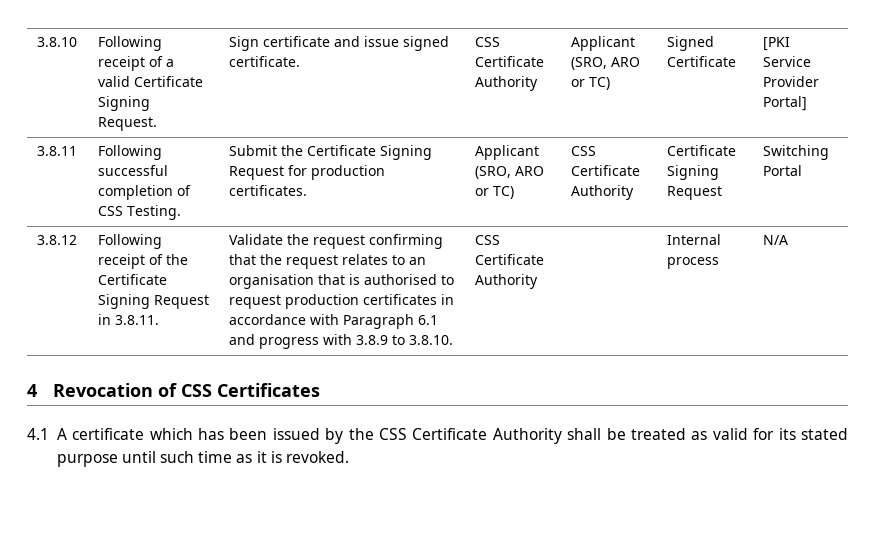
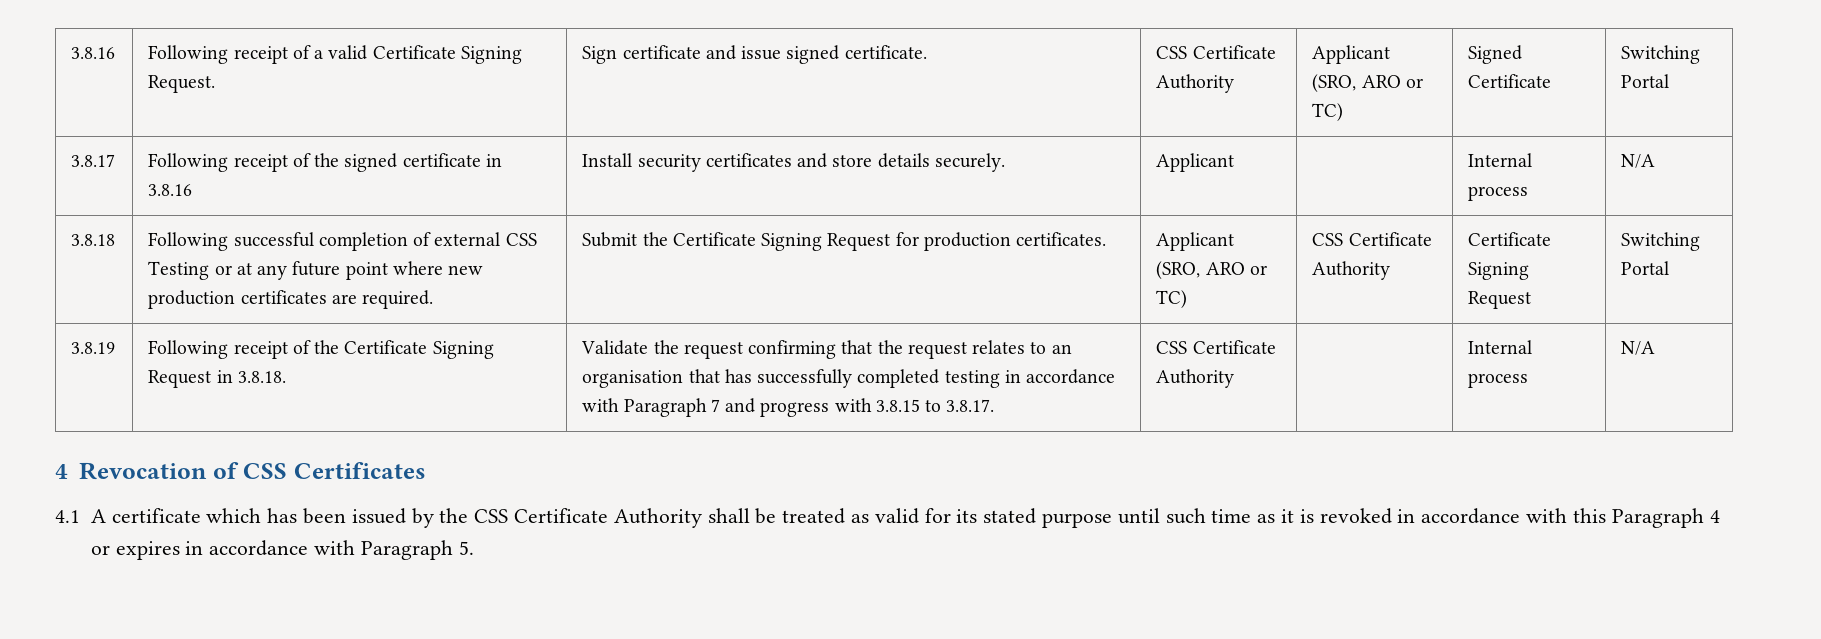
[37,37,78,47] 3.8.10 -> [71,47,116,59] 3.8.16
[763,37,791,51] [763,56,812,67] [763,76,820,87] [763,96,808,111] [37,146,78,156] [98,145,163,160] [98,165,169,176] [98,185,192,200] [98,205,182,220] [PKI Service Provider Portal] // 3.8.11 | Following successful completion of CSS Testing. -> [1621,45,1701,64] [1621,74,1670,88] [71,154,116,167] [148,153,502,172] [148,184,193,196] [582,153,1005,172] [1156,153,1235,172] [1468,153,1533,167] [1468,186,1529,201] [1621,154,1656,168] [71,234,116,246] [148,232,537,251] [148,261,484,280] [148,290,434,309] Switching Portal // 3.8.17 | Following receipt of the signed certificate in 3.8.16 | Install security certificates and store details securely. | Applicant | | Internal process | N/A // 3.8.18 | Following successful completion of external CSS Testing or at any future point where new production certificates are required.
[37,235,78,245] 3.8.12 -> [71,342,116,354] 3.8.19
[115,315,160,325] 3.8.11. -> [237,371,286,383] 3.8.18.
[349,274,455,285] [229,294,455,309] [229,314,439,329] is authorised to request production certificates in accordance with Paragraph 6.1 -> [724,369,1116,388] [582,398,720,417] has successfully completed testing in accordance with Paragraph 7
[356,335,454,345] 3.8.9 to 3.8.10. -> [875,399,995,412] 3.8.15 to 3.8.17.
[286,451,350,463] revoked. -> [1319,508,1720,528] [90,540,474,560] revoked in accordance with this Paragraph 4 or expires in accordance with Paragraph 5.

